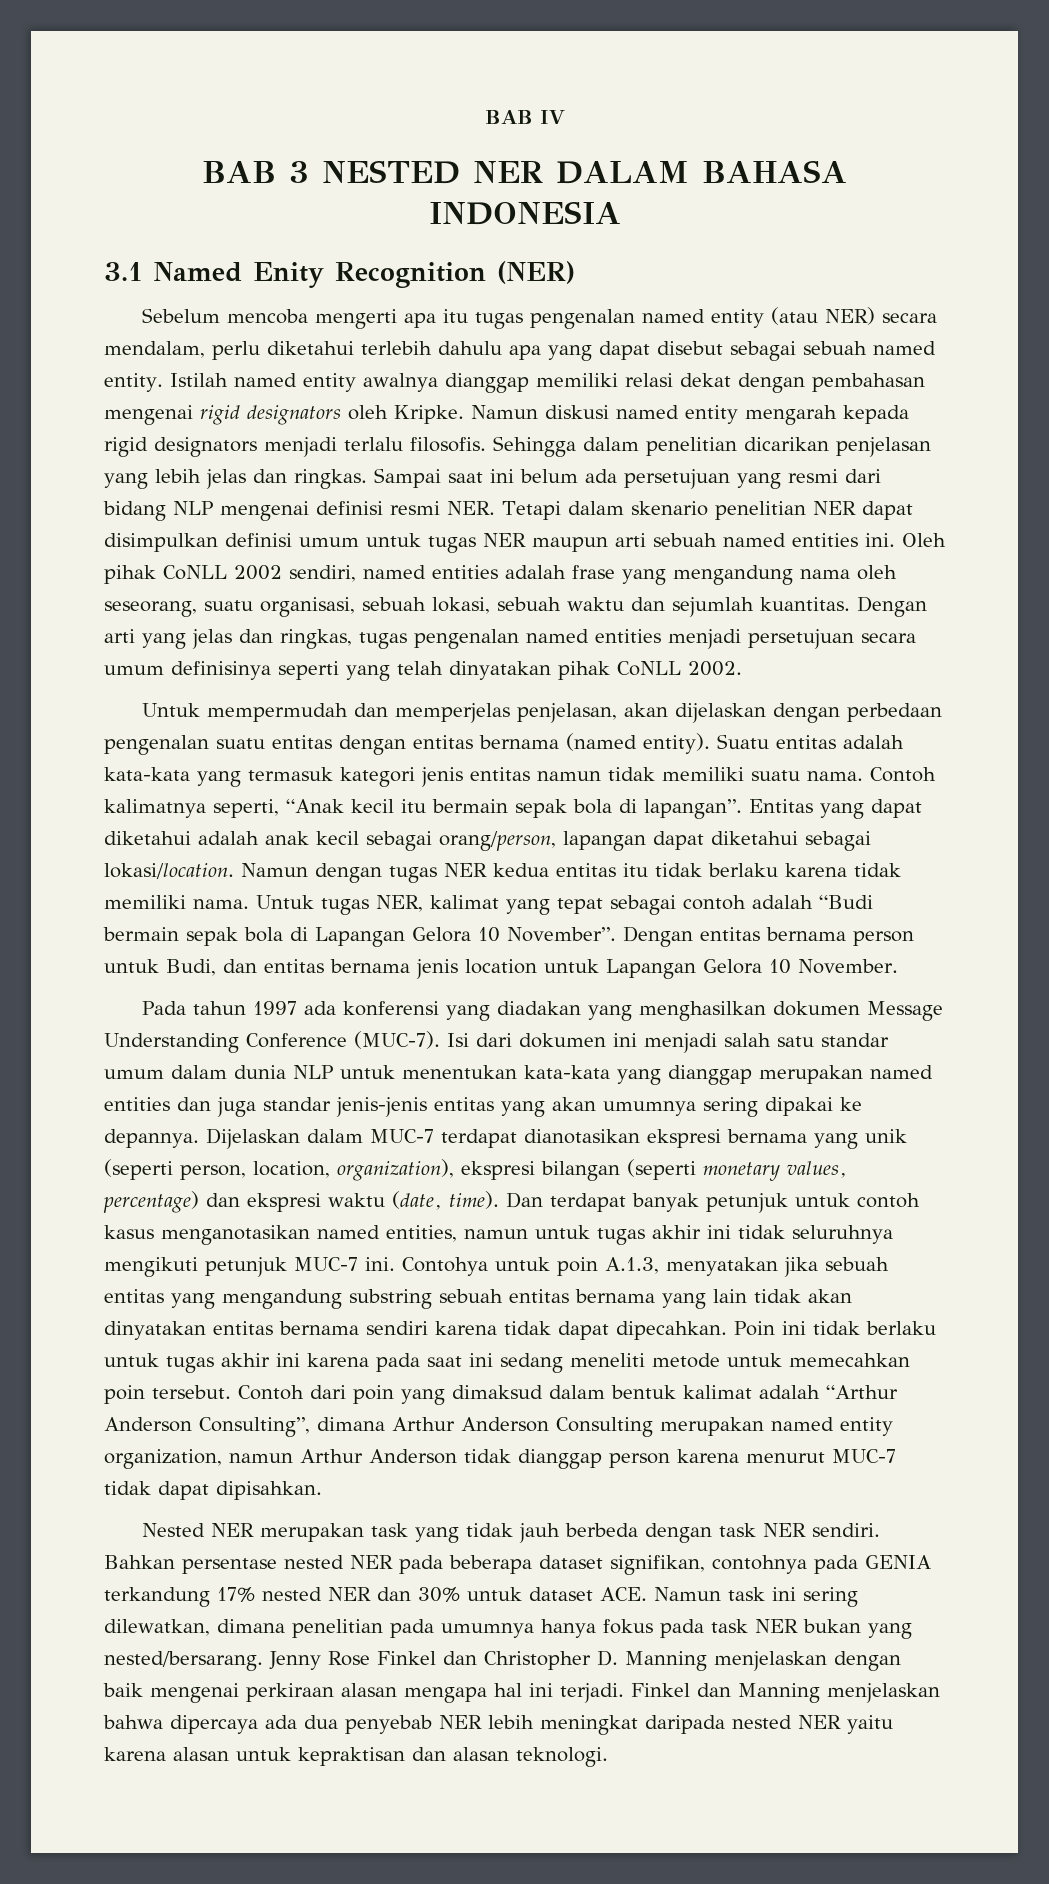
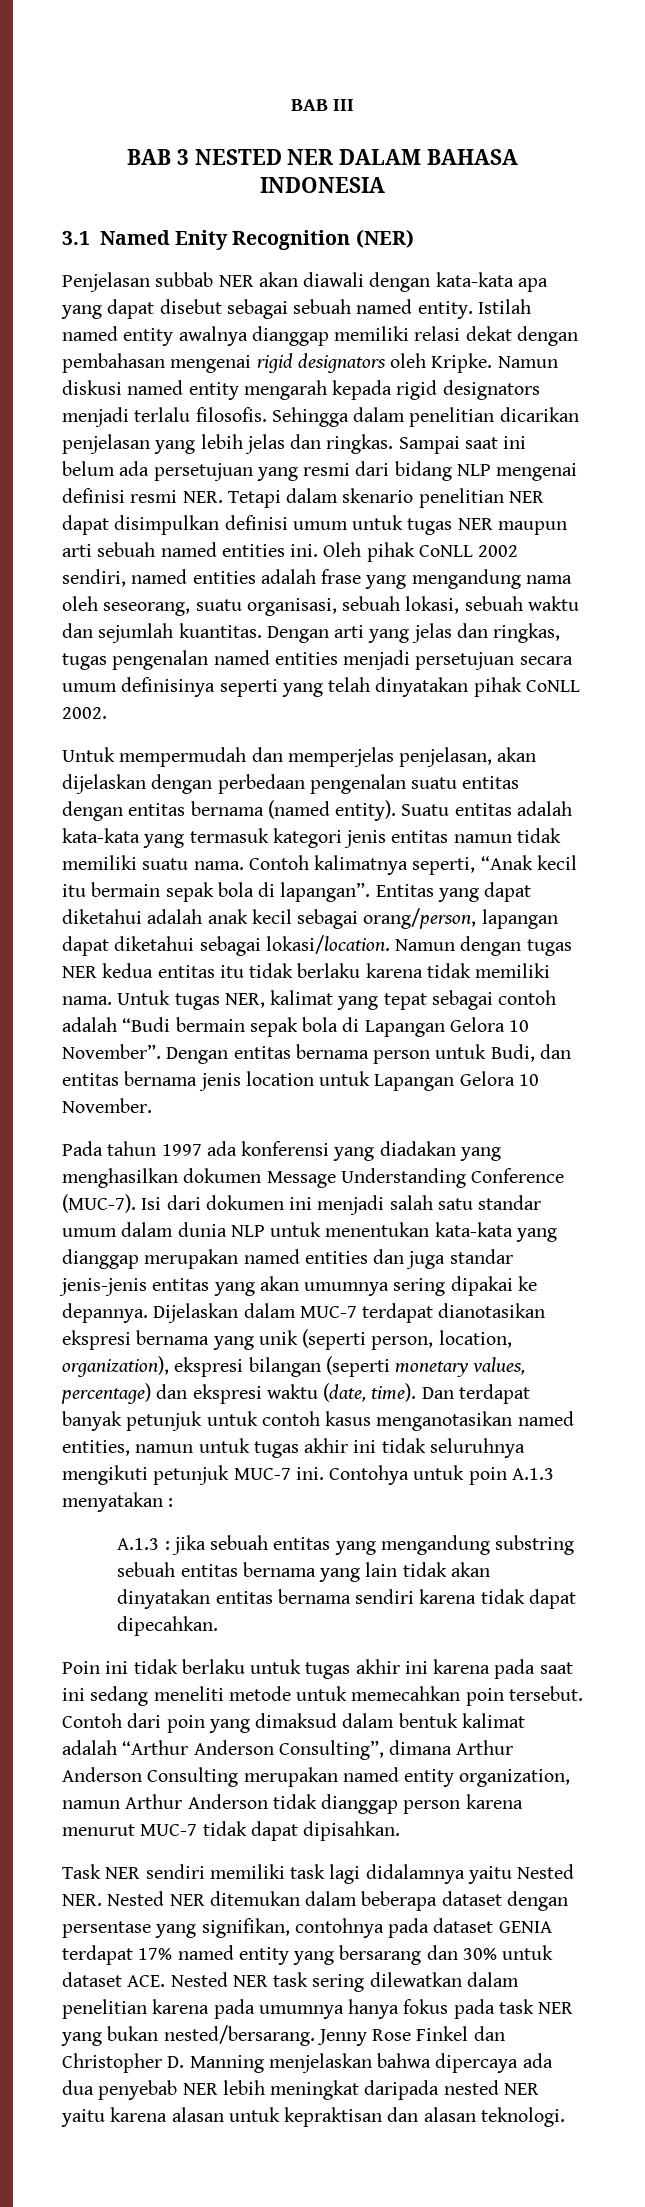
[484,110,565,124] BAB IV -> [290,99,355,111] BAB III
[142,307,938,329] [104,341,502,360] Sebelum mencoba mengerti apa itu tugas pengenalan named entity (atau NER) secara mendalam, perlu diketahui terlebih dahulu -> [62,272,514,292] Penjelasan subbab NER akan diawali dengan kata-kata
[605,1257,778,1276] A.1.3, menyatakan -> [511,1468,554,1480] [62,1492,174,1512] [117,1538,170,1550] A.1.3 menyatakan : // A.1.3 :
(727, 1330) none -> (219, 1626) //
[142,1523,881,1543] [104,1555,931,1575] [104,1587,371,1607] Nested NER merupakan task yang tidak jauh berbeda dengan task NER sendiri. Bahkan persentase nested NER pada beberapa dataset signifikan, contohnya pada GENIA terkandung 17% nested NER -> [62,1864,575,1884] [62,1891,568,1911] [62,1918,552,1938] [62,1945,422,1965] Task NER sendiri memiliki task lagi didalamnya yaitu Nested NER. Nested NER ditemukan dalam beberapa dataset dengan persentase yang signifikan, contohnya pada dataset GENIA terdapat 17% named entity yang bersarang
[654,1587,858,1607] [104,1619,383,1638] Namun task ini sering dilewatkan, dimana penelitian -> [170,1972,519,1992] [62,1999,210,2019] Nested NER task sering dilewatkan dalam penelitian karena
[803,1619,912,1639] bukan yang -> [61,2026,159,2046] yang bukan
[834,1651,901,1671] [103,1683,940,1703] dengan baik mengenai perkiraan alasan mengapa hal ini terjadi. Finkel dan Manning menjelaskan -> (372, 2063) none

